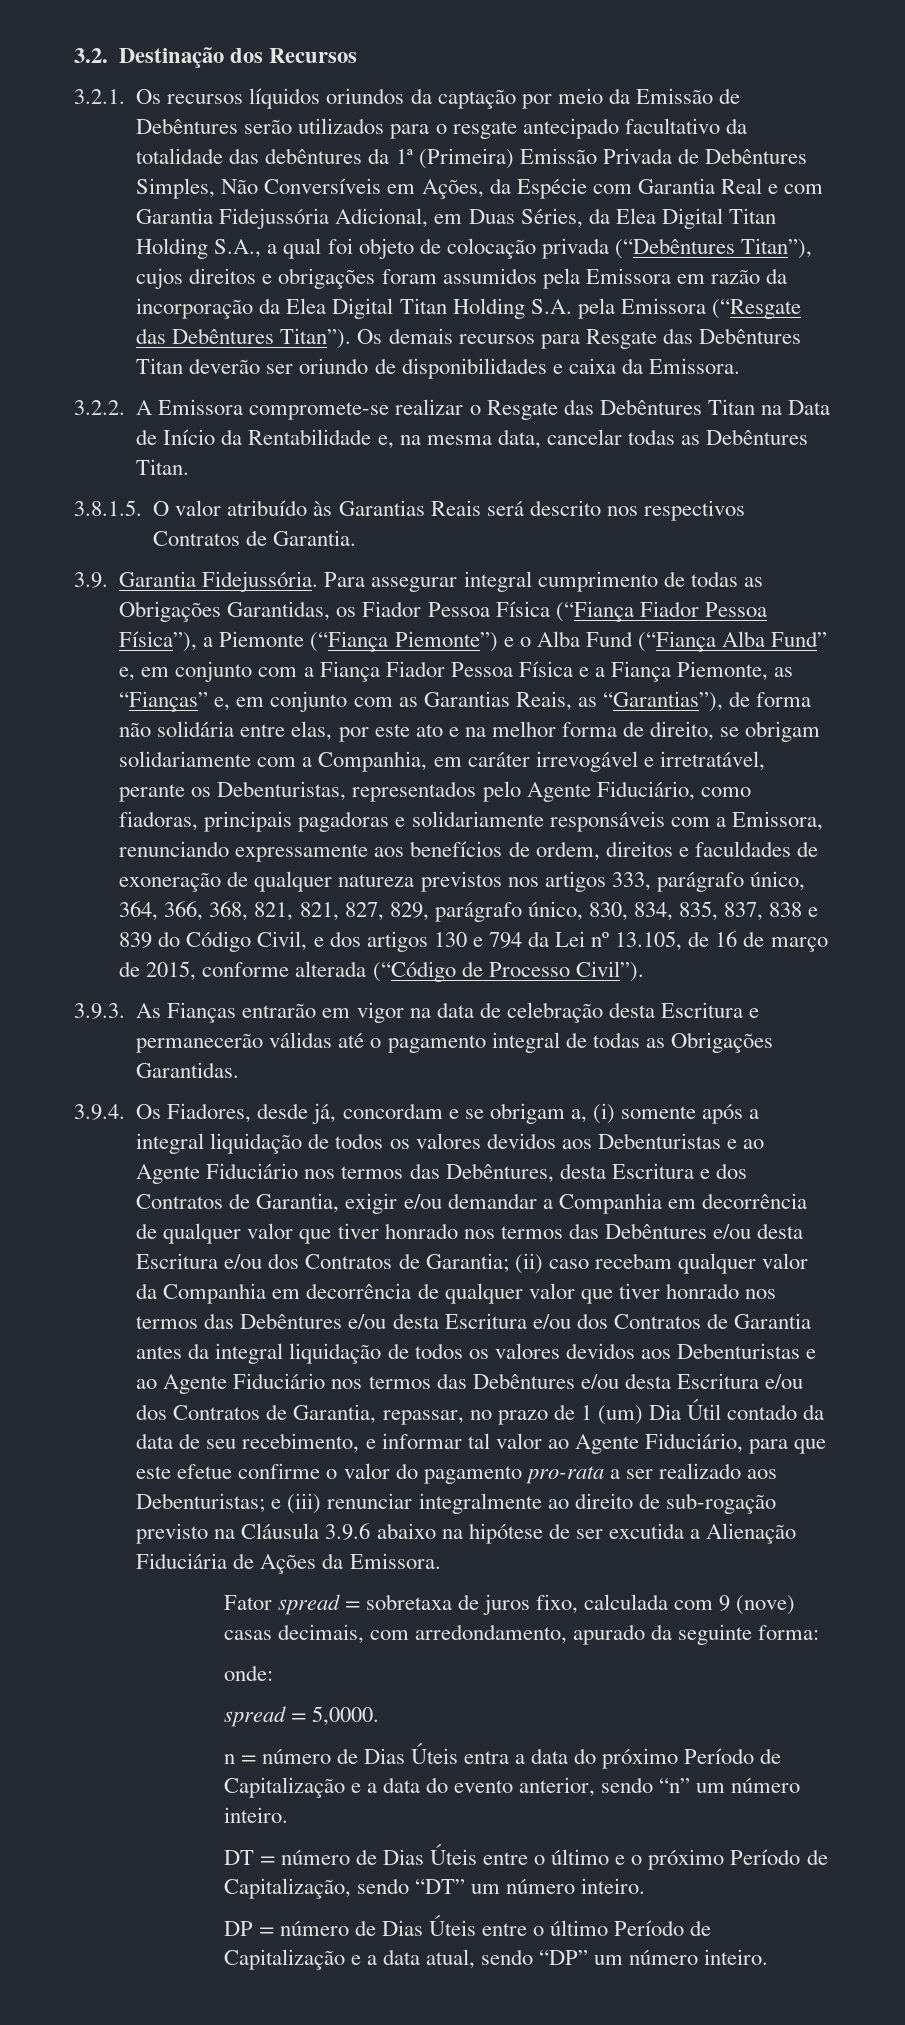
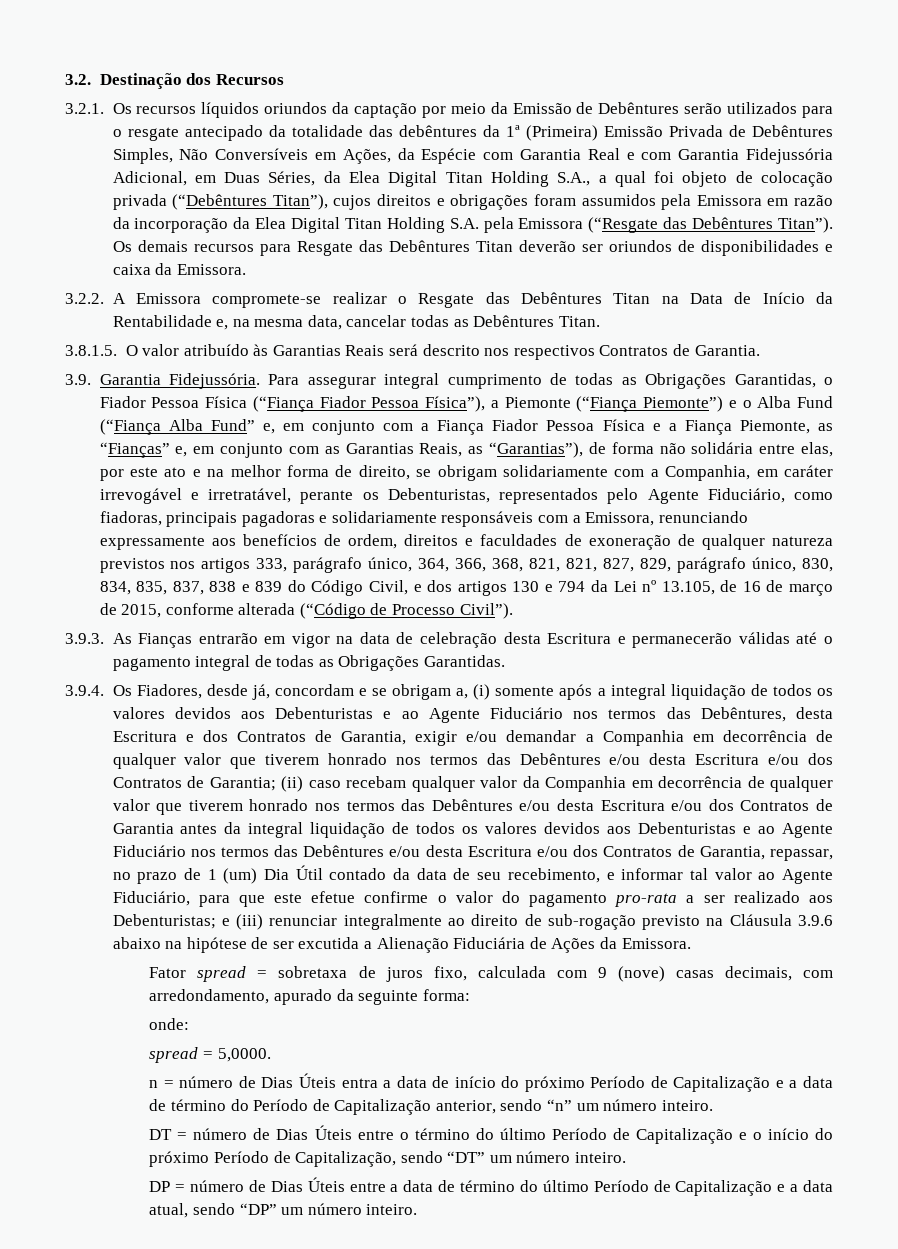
[624,118,720,134] facultativo -> (263, 133) none
[299,358,369,374] oriundo -> [608,240,672,252] oriundos
[336,607,357,617] os -> [824,377,833,385] o
[337,1223,379,1239] tiver -> [265,754,320,765] tiverem
[618,1283,660,1299] tiver -> [188,800,243,811] tiverem
(569, 1756) none -> [432,1076,496,1088] de início
[425,1777,513,1793] do evento -> [149,1099,432,1115] de término do Período de Capitalização
[551,1849,643,1865] último e o -> [414,1128,834,1144] término do último Período de Capitalização e o início do
[533,1926,545,1936] o -> [390,1180,538,1192] a data de término do

